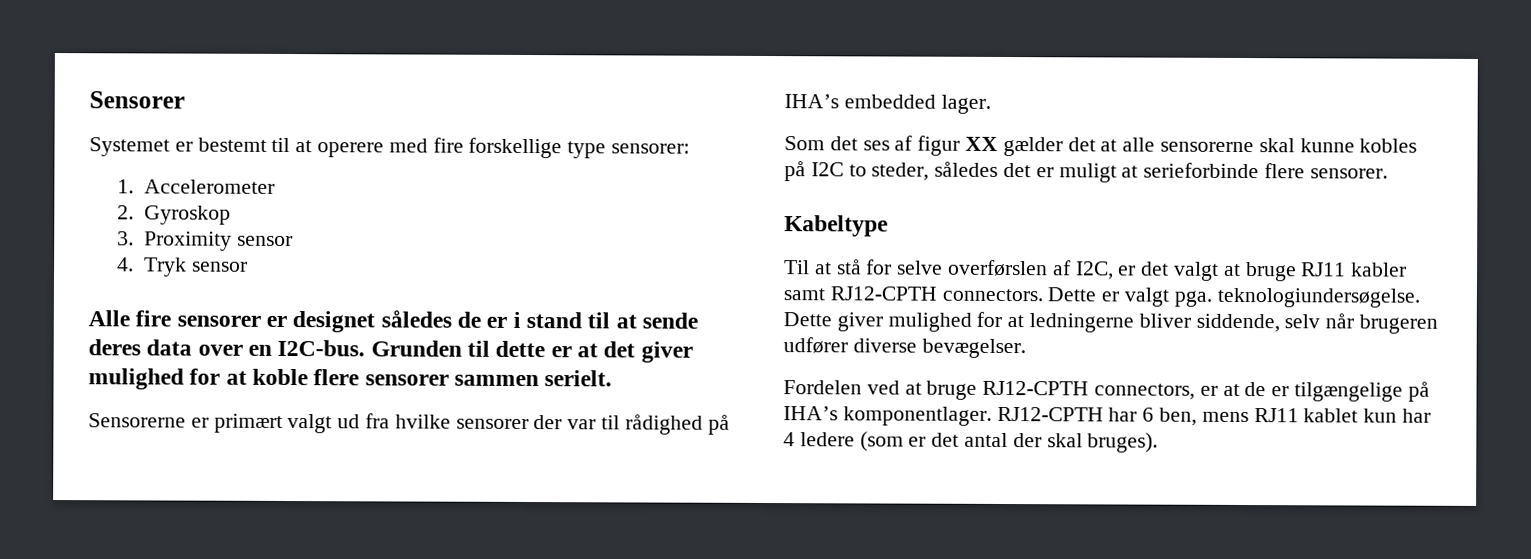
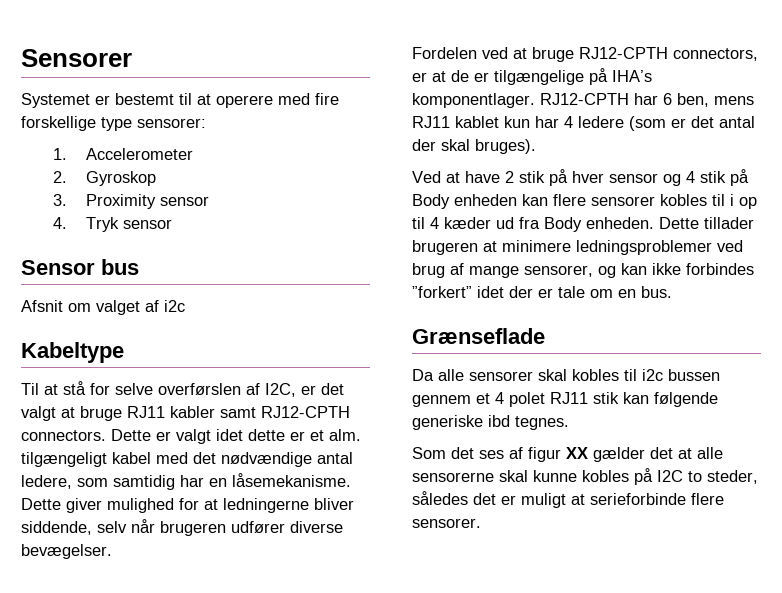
[88,310,699,333] [88,339,693,363] [88,368,613,390] [88,413,730,435] [784,94,991,114] [784,135,1418,157] [784,161,1388,183] Alle fire sensorer er designet således de er i stand til at sende deres data over en I2C-bus. Grunden til dette er at det giver mulighed for at koble flere sensorer sammen serielt. // Sensorerne er primært valgt ud fra hvilke sensorer der var til rådighed på IHA’s embedded lager. // Som det ses af figur XX gælder det at alle sensorerne skal kunne kobles på I2C to steder, således det er muligt at serieforbinde flere sensorer. -> [21,259,139,275] [21,300,185,315] Sensor bus // Afsnit om valget af i2c
[1173,287,1420,308] pga. teknologiundersøgelse. -> [216,429,361,441] [21,452,353,467] [21,473,351,490] idet dette er et alm. tilgængeligt kabel med det nødvændige antal ledere, som samtidig har en låsemekanisme.
(1159, 442) none -> [412,169,749,186] [412,194,757,209] [412,217,754,232] [412,240,743,255] [412,263,754,278] [412,286,672,298] [412,328,545,344] [412,369,720,381] [412,392,718,407] [412,415,569,430] [412,447,723,462] [412,468,758,485] [412,491,724,508] [412,518,481,528] // Ved at have 2 stik på hver sensor og 4 stik på Body enheden kan flere sensorer kobles til i op til 4 kæder ud fra Body enheden. Dette tillader brugeren at minimere ledningsproblemer ved brug af mange sensorer, og kan ikke forbindes ”forkert” idet der er tale om en bus. // Grænseflade // Da alle sensorer skal kobles til i2c bussen gennem et 4 polet RJ11 stik kan følgende generiske ibd tegnes. // Som det ses af figur XX gælder det at alle sensorerne skal kunne kobles på I2C to steder, således det er muligt at serieforbinde flere sensorer.

